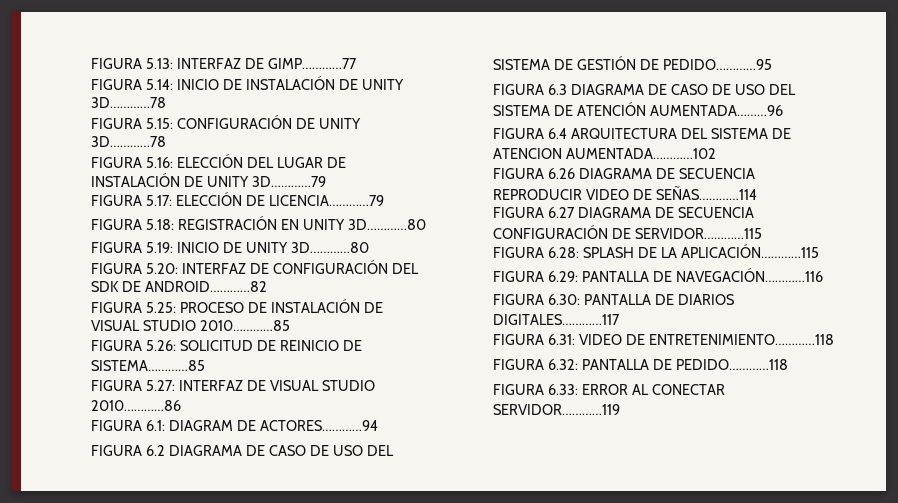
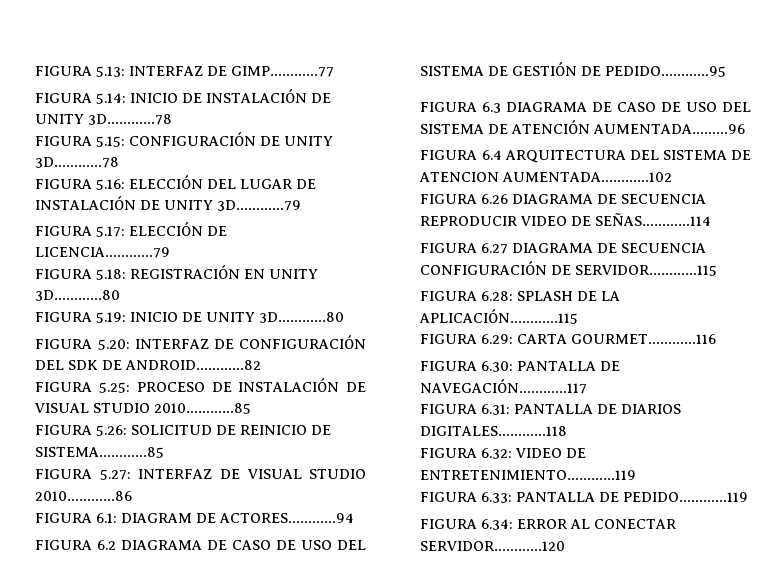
[582,268,823,282] PANTALLA DE NAVEGACIÓN…………116 -> [517,334,717,344] CARTA GOURMET…………116
[677,294,735,305] [493,314,621,325] DIARIOS DIGITALES…………117 -> [420,379,588,394] NAVEGACIÓN…………117
[579,334,834,345] VIDEO DE ENTRETENIMIENTO…………118 -> [514,404,682,414] [420,426,568,436] PANTALLA DE DIARIOS DIGITALES…………118
[582,359,788,370] PANTALLA DE PEDIDO…………118 -> [515,448,587,458] [420,470,637,480] VIDEO DE ENTRETENIMIENTO…………119
(579, 389) none -> [516,492,749,502] [420,519,514,530] PANTALLA DE PEDIDO…………119 // FIGURA 6.34:
[493,404,621,415] SERVIDOR…………119 -> [420,541,566,551] SERVIDOR…………120

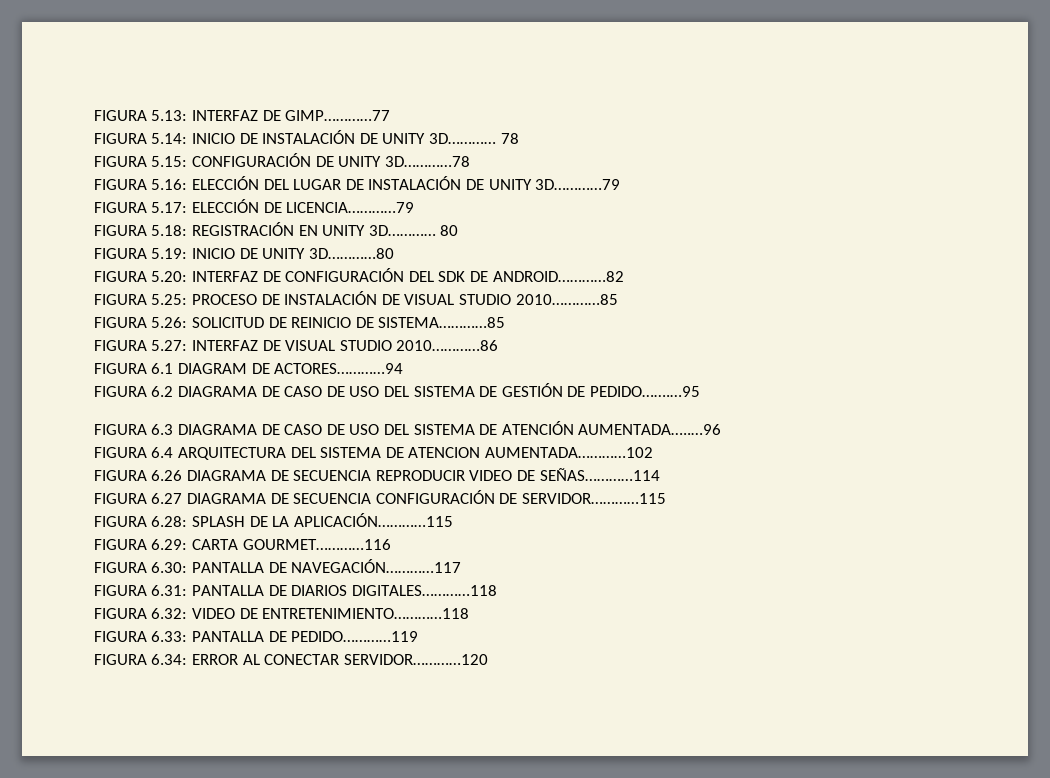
[88,114,173,125] 3D…………78 -> [429,133,519,144] 3D………… 78
[35,290,121,301] 3D…………80 -> [368,225,459,236] 3D………… 80
[96,513,118,523] 6.1: -> [151,363,174,374] 6.1
[605,66,727,77] PEDIDO…………95 -> [589,386,700,397] PEDIDO…….…95
[593,124,746,134] AUMENTADA………96 -> [578,424,722,435] AUMENTADA…..…96
[420,470,637,480] ENTRETENIMIENTO…………119 -> [262,608,470,619] ENTRETENIMIENTO…………118

